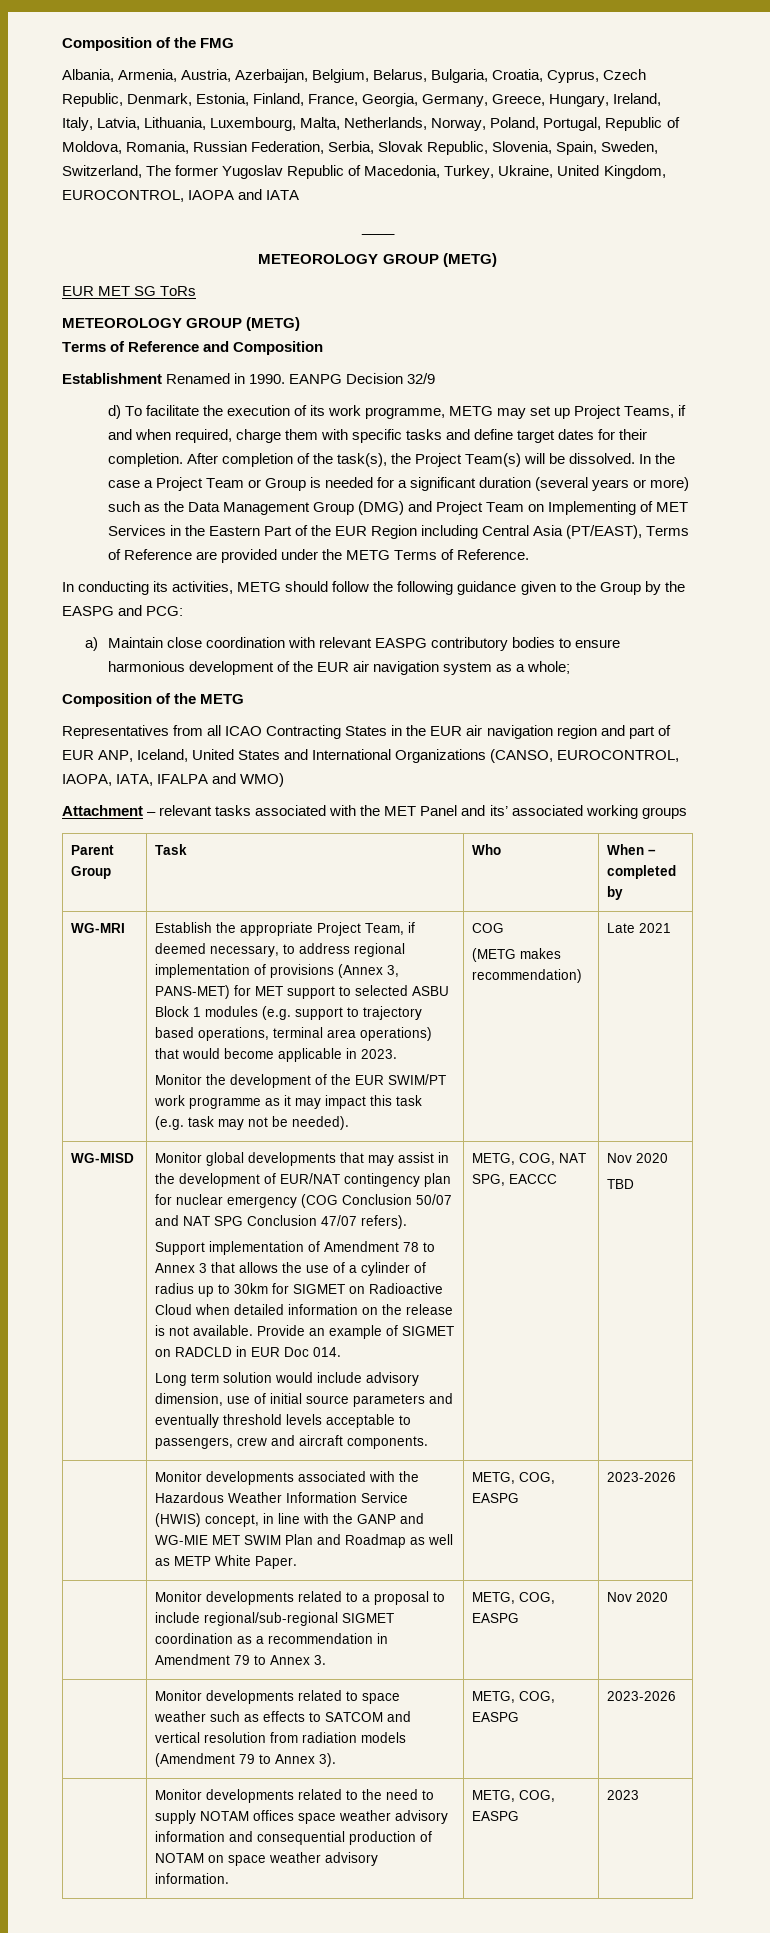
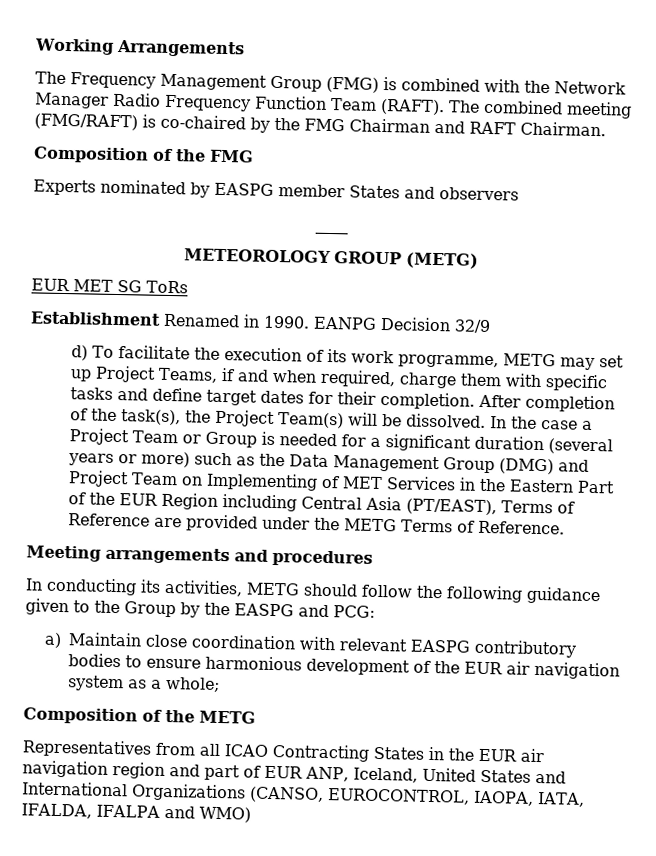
[62,37,235,51] [62,69,647,83] [62,93,662,107] [62,117,680,131] [62,141,659,155] [62,165,666,179] [62,189,300,202] Composition of the FMG // Albania, Armenia, Austria, Azerbaijan, Belgium, Belarus, Bulgaria, Croatia, Cyprus, Czech Republic, Denmark, Estonia, Finland, France, Georgia, Germany, Greece, Hungary, Ireland, Italy, Latvia, Lithuania, Luxembourg, Malta, Netherlands, Norway, Poland, Portugal, Republic of Moldova, Romania, Russian Federation, Serbia, Slovak Republic, Slovenia, Spain, Sweden, Switzerland, The former Yugoslav Republic of Macedonia, Turkey, Ukraine, United Kingdom, EUROCONTROL, IAOPA and IATA -> [35,38,245,58] [35,71,626,95] [34,92,632,119] [34,113,606,137] [33,146,254,164] [33,179,519,201] Working Arrangements // The Frequency Management Group (FMG) is combined with the Network Manager Radio Frequency Function Team (RAFT). The combined meeting (FMG/RAFT) is co-chaired by the FMG Chairman and RAFT Chairman. // Composition of the FMG // Experts nominated by EASPG member States and observers
[62,317,301,331] [62,341,324,355] // METEOROLOGY GROUP (METG) // Terms of Reference and Composition -> (188, 287) none
(529, 554) none -> [26,545,373,567] // Meeting arrangements and procedures
(154, 780) none -> [21,803,92,819] IFALDA,
[62,805,687,819] [71,845,115,855] [71,866,112,879] [155,844,188,855] [472,844,502,855] [607,844,657,855] [607,865,677,879] [607,886,624,900] [71,923,126,933] [155,922,416,936] [155,943,406,957] [155,964,400,978] [155,985,450,999] [155,1006,423,1020] [155,1027,433,1041] [155,1048,398,1062] [155,1074,447,1088] [154,1095,423,1109] [155,1116,350,1130] [472,923,505,933] [472,948,562,962] [472,969,583,983] [607,923,672,933] [71,1153,135,1163] [155,1152,450,1166] [155,1173,452,1187] [155,1194,453,1208] [155,1215,408,1229] [155,1241,436,1255] [155,1262,427,1276] [155,1283,444,1297] [155,1304,454,1315] [155,1325,455,1339] [155,1346,342,1357] [155,1372,420,1386] [155,1393,454,1407] [155,1414,412,1428] [155,1435,429,1449] [472,1153,587,1165] [472,1174,558,1186] [607,1153,669,1163] [607,1179,635,1189] [155,1471,420,1485] [155,1492,409,1503] [155,1513,425,1527] [155,1534,454,1548] [155,1555,298,1569] [472,1472,556,1484] [472,1493,520,1503] [607,1472,677,1482] [155,1591,446,1605] [155,1612,395,1626] [155,1633,389,1644] [155,1654,327,1665] [472,1592,556,1604] [472,1613,520,1623] [607,1592,669,1602] [155,1690,401,1704] [154,1711,412,1722] [155,1732,407,1743] [155,1753,337,1767] [472,1691,556,1703] [472,1712,520,1722] [607,1691,677,1701] [155,1789,435,1803] [155,1810,449,1824] [155,1831,433,1845] [155,1852,379,1866] [155,1873,230,1884] [472,1790,556,1802] [472,1811,520,1821] [607,1790,640,1800] // Attachment – relevant tasks associated with the MET Panel and its’ associated working groups // Parent Group | Task | Who | When – completed by // WG-MRI | Establish the appropriate Project Team, if deemed necessary, to address regional implementation of provisions (Annex 3, PANS-MET) for MET support to selected ASBU Block 1 modules (e.g. support to trajectory based operations, terminal area operations) that would become applicable in 2023. // Monitor the development of the EUR SWIM/PT work programme as it may impact this task (e.g. task may not be needed). | COG // (METG makes recommendation) | Late 2021 // WG-MISD | Monitor global developments that may assist in the development of EUR/NAT contingency plan for nuclear emergency (COG Conclusion 50/07 and NAT SPG Conclusion 47/07 refers). // Support implementation of Amendment 78 to Annex 3 that allows the use of a cylinder of radius up to 30km for SIGMET on Radioactive Cloud when detailed information on the release is not available. Provide an example of SIGMET on RADCLD in EUR Doc 014. // Long term solution would include advisory dimension, use of initial source parameters and eventually threshold levels acceptable to passengers, crew and aircraft components. | METG, COG, NAT SPG, EACCC | Nov 2020 // TBD // | Monitor developments associated with the Hazardous Weather Information Service (HWIS) concept, in line with the GANP and WG-MIE MET SWIM Plan and Roadmap as well as METP White Paper. | METG, COG, EASPG | 2023-2026 // | Monitor developments related to a proposal to include regional/sub-regional SIGMET coordination as a recommendation in Amendment 79 to Annex 3. | METG, COG, EASPG | Nov 2020 // | Monitor developments related to space weather such as effects to SATCOM and vertical resolution from radiation models (Amendment 79 to Annex 3). | METG, COG, EASPG | 2023-2026 // | Monitor developments related to the need to supply NOTAM offices space weather advisory information and consequential production of NOTAM on space weather advisory information. | METG, COG, EASPG | 2023 -> (251, 814) none

